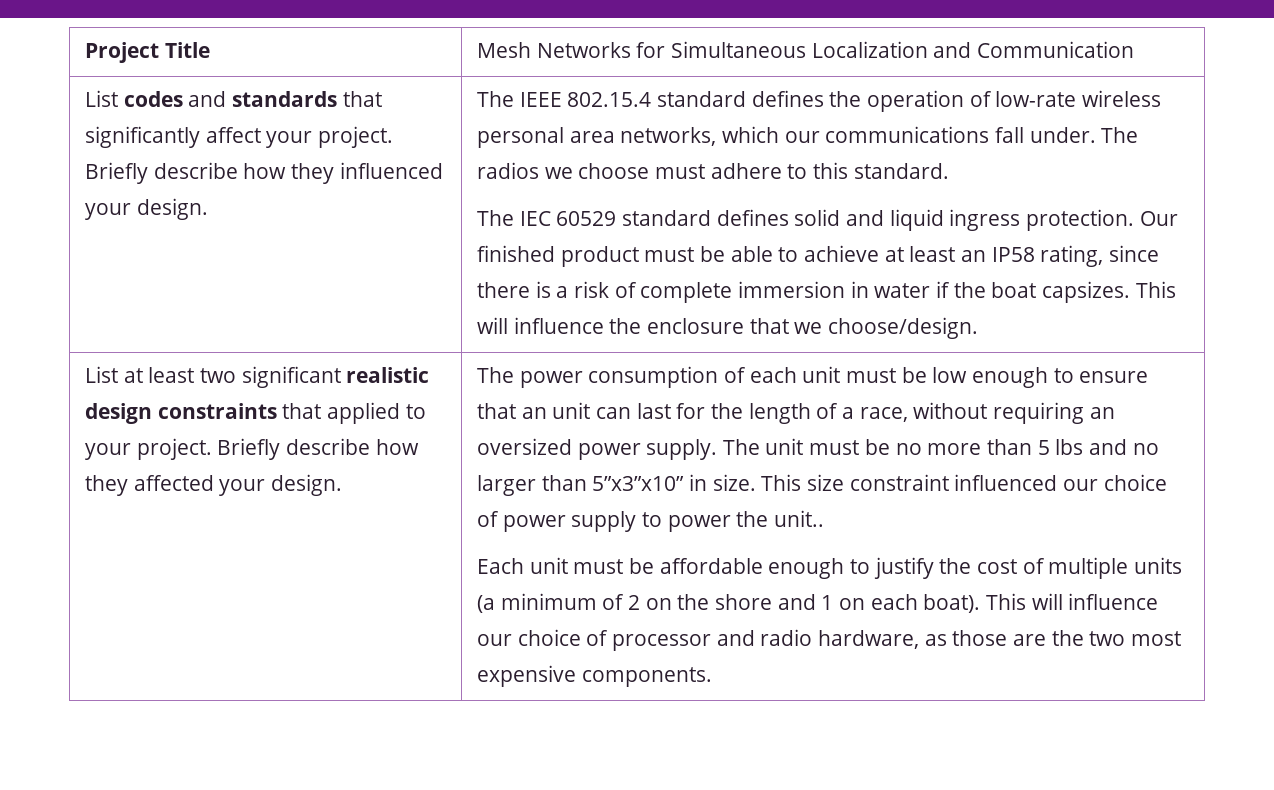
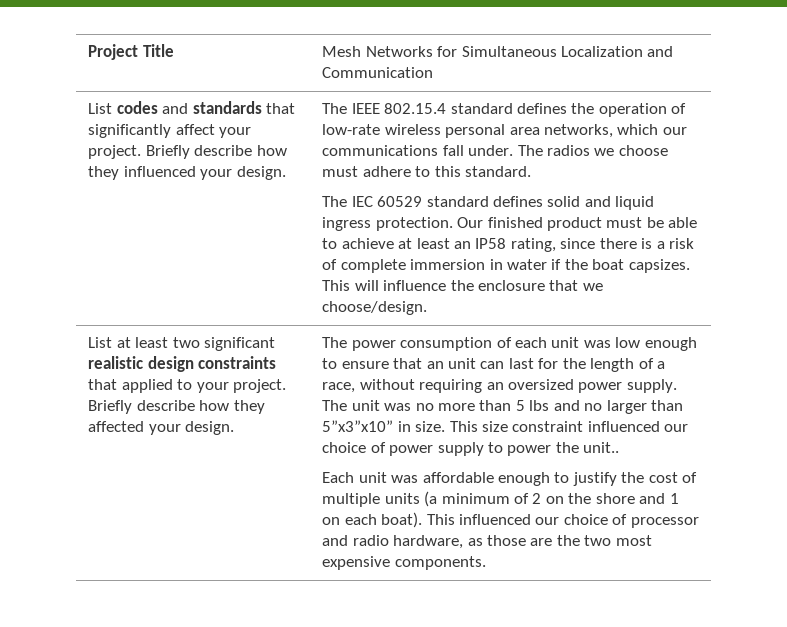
[845,367,927,383] must be -> [583,340,611,348] was
[809,439,890,455] must be -> [384,403,412,411] was
[573,558,654,574] must be -> [391,475,419,483] was
[1031,593,1159,610] will influence -> [458,514,531,525] influenced

